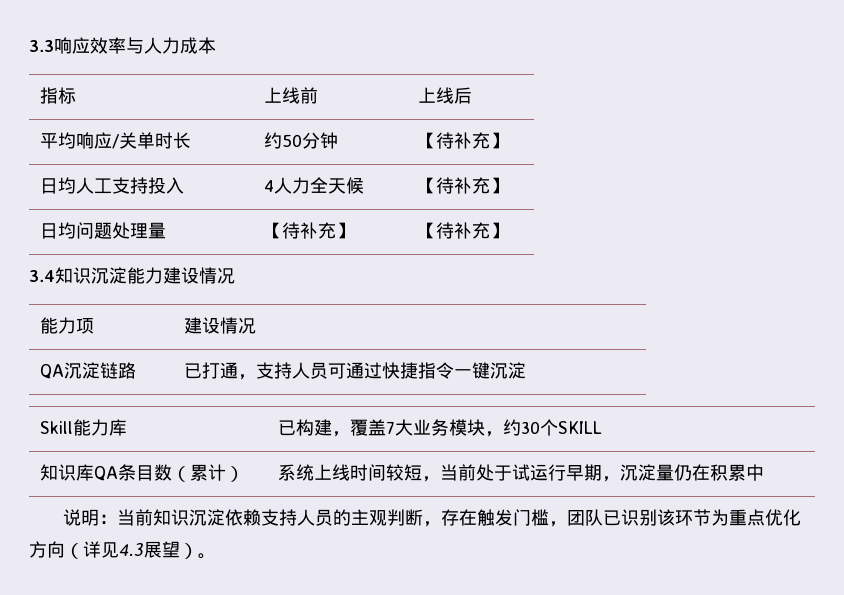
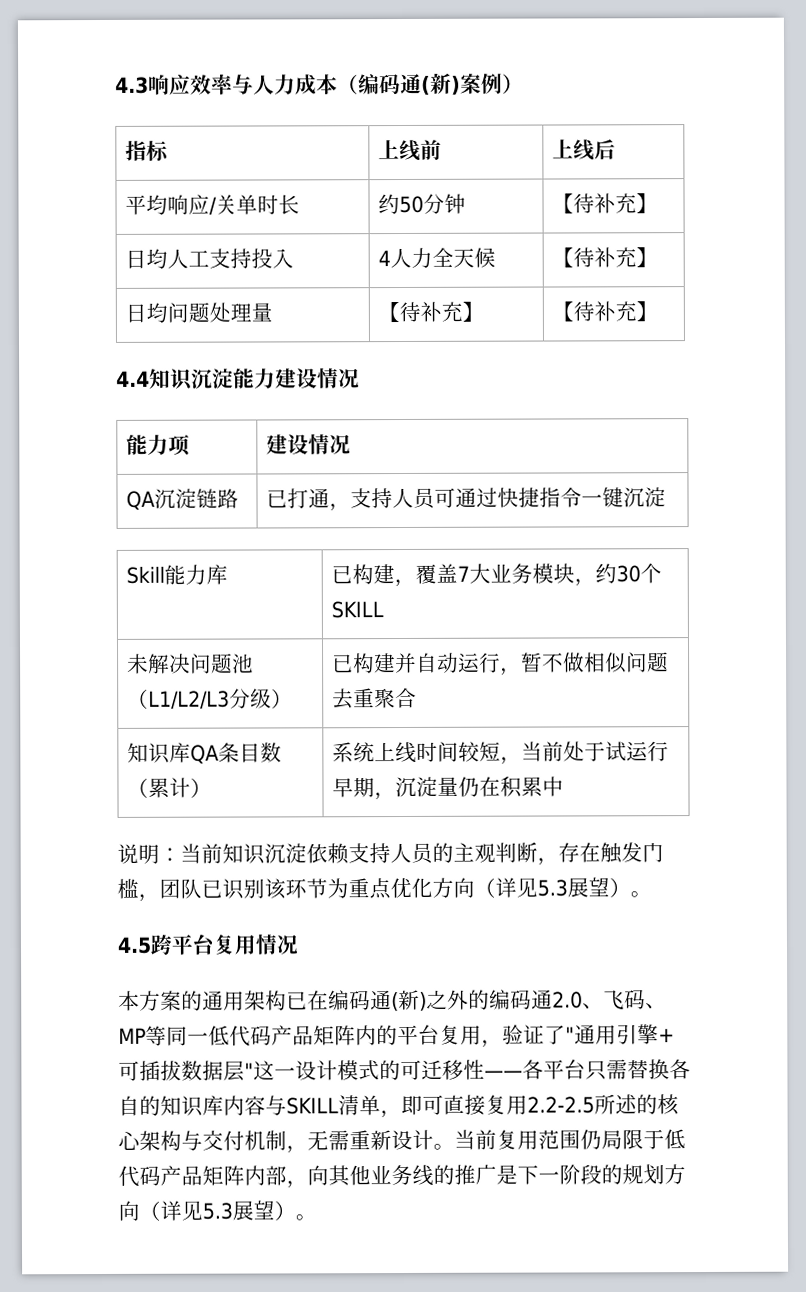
[29,40,54,52] 3.3 -> [115,76,149,94] 4.3
(216, 45) none -> [337,72,524,95] （编码通(新)案例）
[29,270,55,282] 3.4 -> [116,370,150,387] 4.4
(602, 427) none -> [127,653,255,674] [127,688,294,709] [332,652,670,676] [332,687,418,710] // 未解决问题池（L1/L2/L3分级） | 已构建并自动运行，暂不做相似问题去重聚合
[119,541,216,559] 4.3展望）。 -> [537,877,652,898] [117,934,299,955] [118,989,667,1012] [118,1024,675,1048] [118,1059,691,1082] [118,1094,679,1119] [118,1129,686,1154] [118,1164,686,1189] [118,1200,317,1221] 5.3展望）。 // 4.5跨平台复用情况 // 本方案的通用架构已在编码通(新)之外的编码通2.0、飞码、MP等同一低代码产品矩阵内的平台复用，验证了"通用引擎+可插拔数据层"这一设计模式的可迁移性——各平台只需替换各自的知识库内容与SKILL清单，即可直接复用2.2-2.5所述的核心架构与交付机制，无需重新设计。当前复用范围仍局限于低代码产品矩阵内部，向其他业务线的推广是下一阶段的规划方向（详见5.3展望）。

